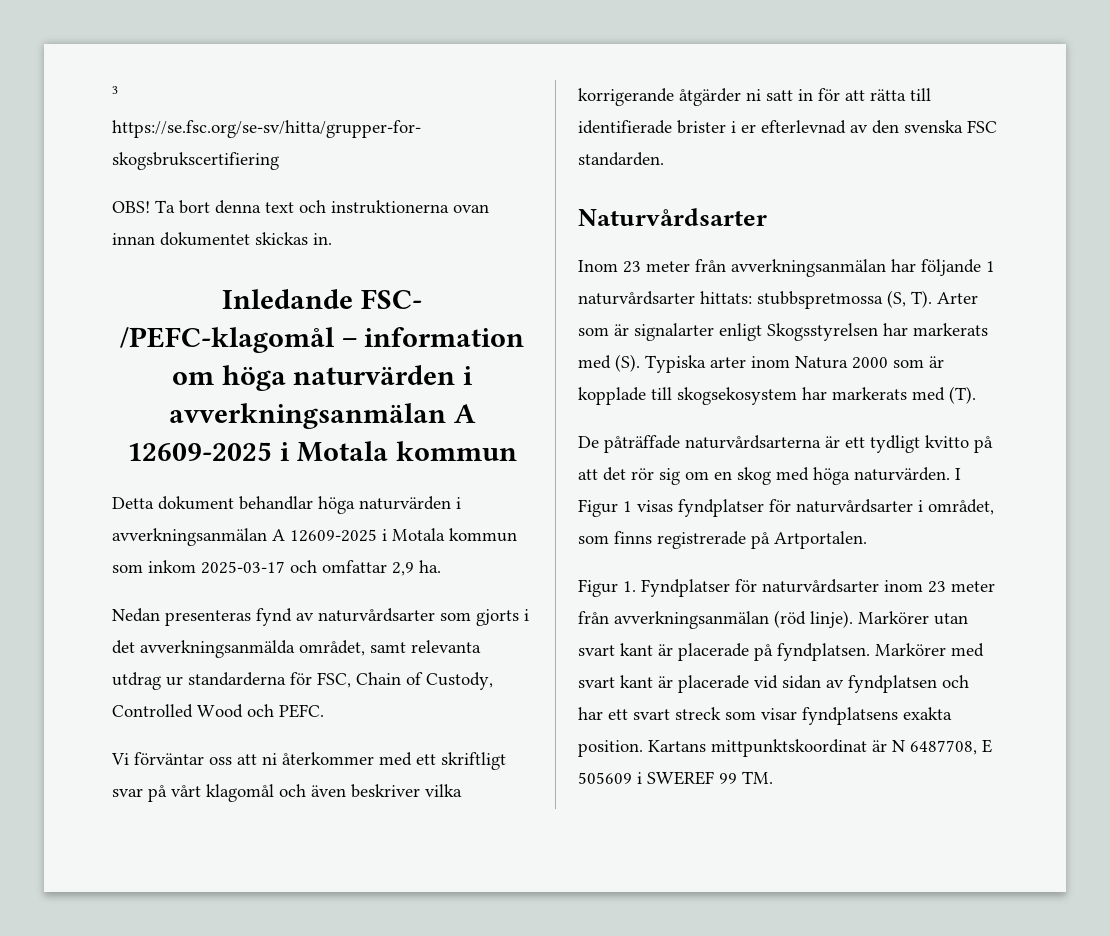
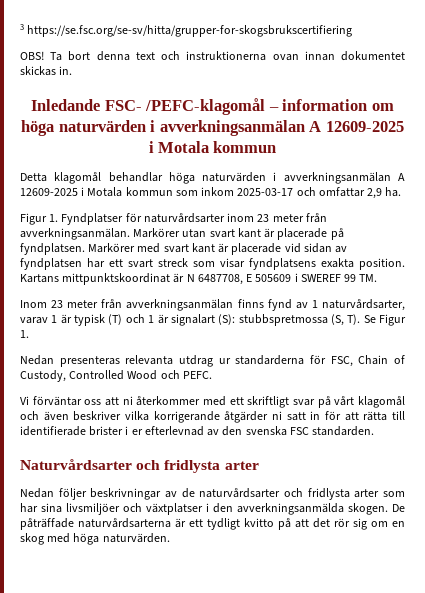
[158,496,234,510] dokument -> [54,172,102,184] klagomål
[112,608,529,626] [112,640,406,658] Nedan presenteras fynd av naturvårdsarter som gjorts i det avverkningsanmälda området, samt -> [20,213,327,225] [20,228,344,240] [20,243,348,255] [20,258,405,270] [20,273,378,285] [20,299,405,311] [20,314,406,326] [20,330,29,338] [20,355,120,367] Figur 1. Fyndplatser för naturvårdsarter inom 23 meter från avverkningsanmälan. Markörer utan svart kant är placerade på fyndplatsen. Markörer med svart kant är placerade vid sidan av fyndplatsen har ett svart streck som visar fyndplatsens exakta position. Kartans mittpunktskoordinat är N 6487708, E 505609 i SWEREF 99 TM. // Inom 23 meter från avverkningsanmälan finns fynd av 1 naturvårdsarter, varav 1 är typisk (T) och 1 är signalart (S): stubbspretmossa (S, T). Se Figur 1. // Nedan presenteras
[578,259,995,277] [578,290,978,309] [578,323,988,341] [578,354,944,373] [578,386,976,405] // Inom 23 meter från avverkningsanmälan har följande 1 naturvårdsarter hittats: stubbspretmossa (S, T). Arter som är signalarter enligt Skogsstyrelsen har markerats med (S). Typiska arter inom Natura 2000 som är kopplade till skogsekosystem har markerats med (T). // -> [136,460,259,473] [20,488,405,500] [20,503,388,515] och fridlysta arter // Nedan följer beskrivningar av de naturvårdsarter och fridlysta arter som har sina livsmiljöer och växtplatser i den avverkningsanmälda skogen.
[955,468,961,480] [578,499,994,517] [578,531,867,549] [578,579,995,597] [578,610,968,629] [578,643,984,661] [578,675,969,693] [578,707,952,725] [578,739,992,757] [578,771,773,785] I Figur 1 visas fyndplatser för naturvårdsarter i området, som finns registrerade på Artportalen. // Figur 1. Fyndplatser för naturvårdsarter inom 23 meter från avverkningsanmälan (röd linje). Markörer utan svart kant är placerade på fyndplatsen. Markörer med svart kant är placerade vid sidan av fyndplatsen och har ett svart streck som visar fyndplatsens exakta position. Kartans mittpunktskoordinat är N 6487708, E 505609 i SWEREF 99 TM. -> (170, 538) none

